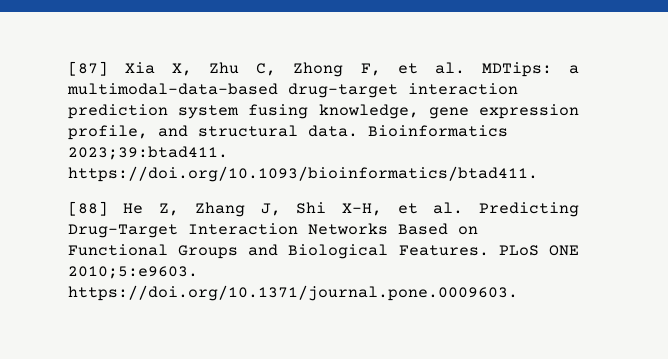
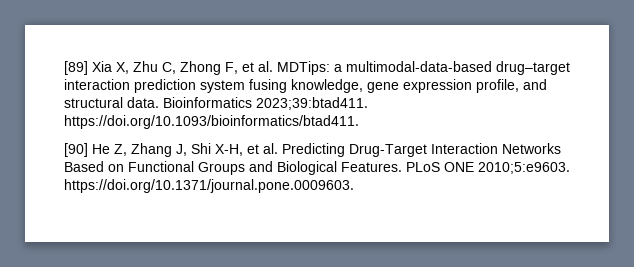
[67,61,108,76] [87] -> [64,61,89,75] [89]
[67,201,108,216] [88] -> [64,143,89,157] [90]

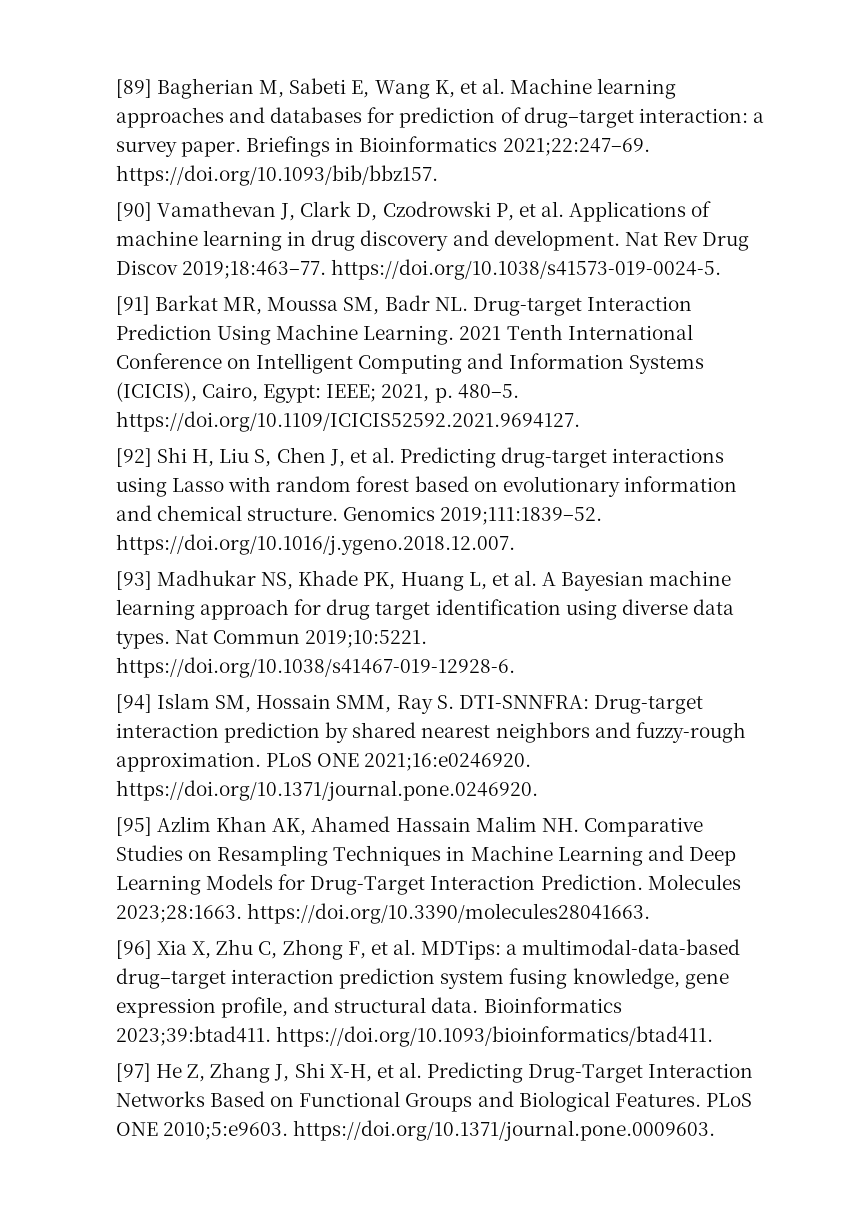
(89, 68) none -> [157,78,677,99] [115,107,764,128] [115,136,650,157] [115,165,438,186] [115,201,712,222] [115,230,750,251] [115,259,722,280] [115,295,692,316] [115,324,693,345] [115,353,704,374] [115,382,519,403] [115,411,580,432] [115,447,725,468] [115,476,737,497] [115,505,603,525] [115,534,515,555] [115,570,732,591] [115,599,734,620] [115,630,428,649] [115,657,515,678] [115,693,703,714] [115,722,746,743] [115,752,532,772] [115,780,538,801] [115,816,703,837] [115,845,736,866] [115,874,741,895] [115,903,651,924] [115,940,152,959] Bagherian M, Sabeti E, Wang K, et al. Machine learning approaches and databases for prediction of drug–target interaction: a survey paper. Briefings in Bioinformatics 2021;22:247–69. https://doi.org/10.1093/bib/bbz157. // [90] Vamathevan J, Clark D, Czodrowski P, et al. Applications of machine learning in drug discovery and development. Nat Rev Drug Discov 2019;18:463–77. https://doi.org/10.1038/s41573-019-0024-5. // [91] Barkat MR, Moussa SM, Badr NL. Drug-target Interaction Prediction Using Machine Learning. 2021 Tenth International Conference on Intelligent Computing and Information Systems (ICICIS), Cairo, Egypt: IEEE; 2021, p. 480–5. https://doi.org/10.1109/ICICIS52592.2021.9694127. // [92] Shi H, Liu S, Chen J, et al. Predicting drug-target interactions using Lasso with random forest based on evolutionary information and chemical structure. Genomics 2019;111:1839–52. https://doi.org/10.1016/j.ygeno.2018.12.007. // [93] Madhukar NS, Khade PK, Huang L, et al. A Bayesian machine learning approach for drug target identification using diverse data types. Nat Commun 2019;10:5221. https://doi.org/10.1038/s41467-019-12928-6. // [94] Islam SM, Hossain SMM, Ray S. DTI-SNNFRA: Drug-target interaction prediction by shared nearest neighbors and fuzzy-rough approximation. PLoS ONE 2021;16:e0246920. https://doi.org/10.1371/journal.pone.0246920. // [95] Azlim Khan AK, Ahamed Hassain Malim NH. Comparative Studies on Resampling Techniques in Machine Learning and Deep Learning Models for Drug-Target Interaction Prediction. Molecules 2023;28:1663. https://doi.org/10.3390/molecules28041663. // [96]
[64,143,89,157] [90] -> [115,1063,151,1082] [97]

